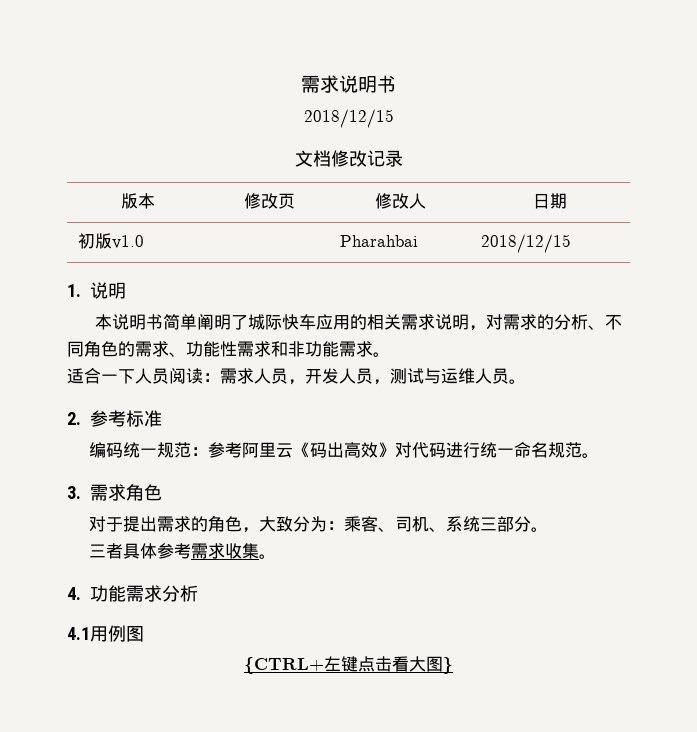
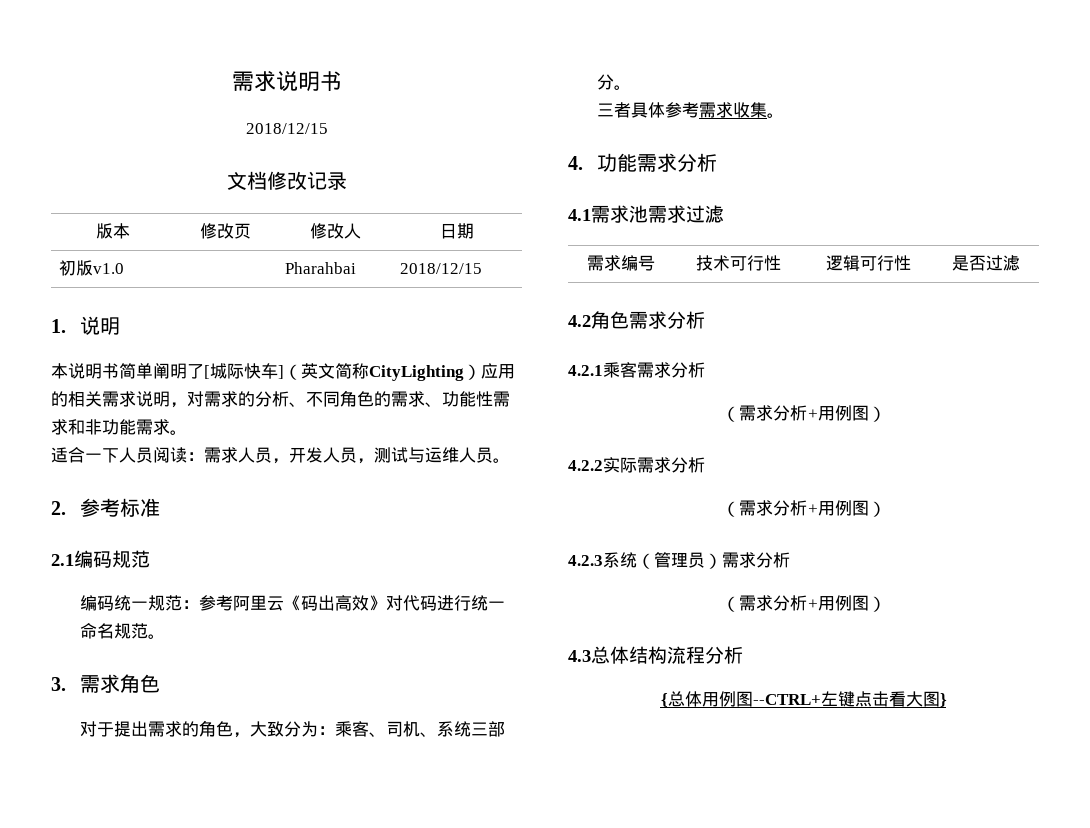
(248, 322) none -> [204,365,210,379] [
(316, 322) none -> [278,363,481,381] ]（英文简称CityLighting）
(162, 418) none -> [51,550,150,568] // 2.1编码规范
[90,625,144,642] [244,657,324,674] 用例图 // {CTRL+ -> [591,205,724,223] [587,255,655,271] [696,255,781,271] [825,255,911,271] [951,255,1020,271] [568,311,705,329] [568,362,705,378] [721,405,886,422] [568,457,705,473] [721,500,886,517] [568,552,790,569] [721,595,886,612] [568,646,743,664] [660,691,821,707] 需求池需求过滤 // 需求编号 | 技术可行性 | 逻辑可行性 | 是否过滤 // 4.2角色需求分析 // 4.2.1乘客需求分析 // （需求分析+用例图） // 4.2.2实际需求分析 // （需求分析+用例图） // 4.2.3系统（管理员）需求分析 // （需求分析+用例图） // 4.3总体结构流程分析 // {总体用例图--CTRL+

